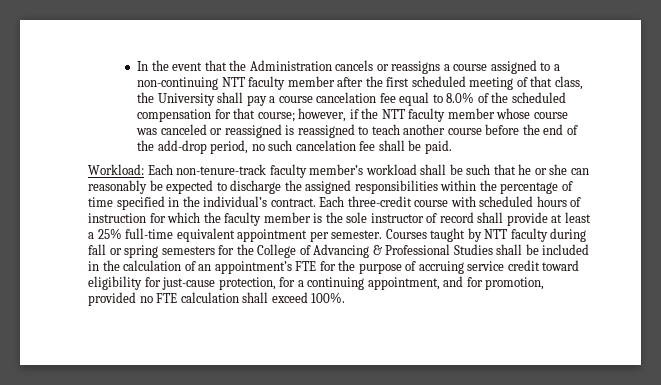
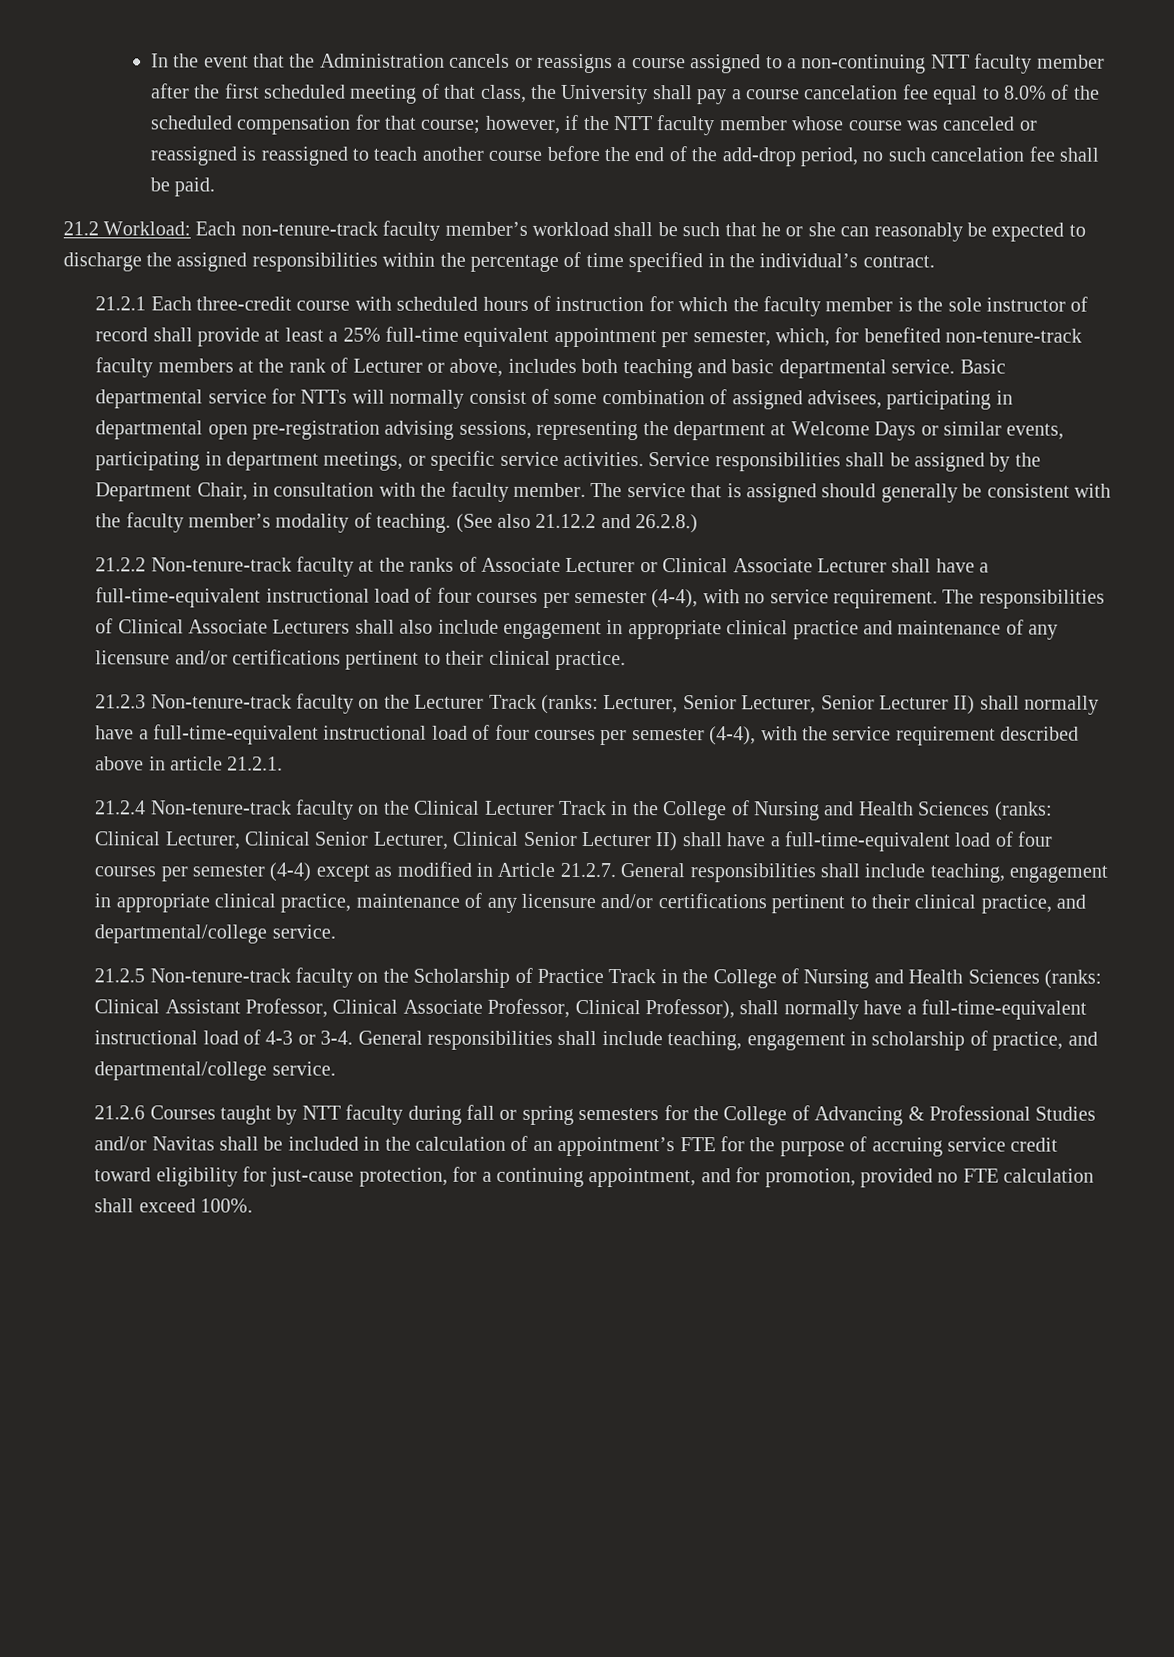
(452, 147) none -> [62,221,99,236] 21.2
(316, 202) none -> [95,296,147,311] // 21.2.1
[331,230,383,239] semester. -> [692,327,1083,347] [95,357,1006,379] [95,388,1013,410] [95,420,1065,441] [95,450,1041,472] [95,481,1112,503] [95,512,699,534] [95,556,990,577] [95,587,1105,609] [95,618,1059,640] [95,649,627,671] [95,693,1100,715] [95,724,1080,746] [95,756,284,771] [95,799,1053,821] [94,831,1053,852] [94,861,1109,883] [94,892,1087,914] [94,924,336,944] [94,967,1103,989] [94,998,1088,1020] [94,1029,1098,1051] [94,1061,336,1081] [94,1105,146,1120] semester, which, for benefited non-tenure-track faculty members at the rank of Lecturer or above, includes both teaching and basic departmental service. Basic departmental service for NTTs will normally consist of some combination of assigned advisees, participating in departmental open pre-registration advising sessions, representing the department at Welcome Days or similar events, participating in department meetings, or specific service activities. Service responsibilities shall be assigned by the Department Chair, in consultation with the faculty member. The service that is assigned should generally be consistent with the faculty member’s modality of teaching. (See also 21.12.2 and 26.2.8.) // 21.2.2 Non-tenure-track faculty at the ranks of Associate Lecturer or Clinical Associate Lecturer shall have a full-time-equivalent instructional load of four courses per semester (4-4), with no service requirement. The responsibilities of Clinical Associate Lecturers shall also include engagement in appropriate clinical practice and maintenance of any licensure and/or certifications pertinent to their clinical practice. // 21.2.3 Non-tenure-track faculty on the Lecturer Track (ranks: Lecturer, Senior Lecturer, Senior Lecturer II) shall normally have a full-time-equivalent instructional load of four courses per semester (4-4), with the service requirement described above in article 21.2.1. // 21.2.4 Non-tenure-track faculty on the Clinical Lecturer Track in the College of Nursing and Health Sciences (ranks: Clinical Lecturer, Clinical Senior Lecturer, Clinical Senior Lecturer II) shall have a full-time-equivalent load of four courses per semester (4-4) except as modified in Article 21.2.7. General responsibilities shall include teaching, engagement in appropriate clinical practice, maintenance of any licensure and/or certifications pertinent to their clinical practice, and departmental/college service. // 21.2.5 Non-tenure-track faculty on the Scholarship of Practice Track in the College of Nursing and Health Sciences (ranks: Clinical Assistant Professor, Clinical Associate Professor, Clinical Professor), shall normally have a full-time-equivalent instructional load of 4-3 or 3-4. General responsibilities shall include teaching, engagement in scholarship of practice, and departmental/college service. // 21.2.6
(493, 249) none -> [94,1136,215,1151] and/or Navitas

